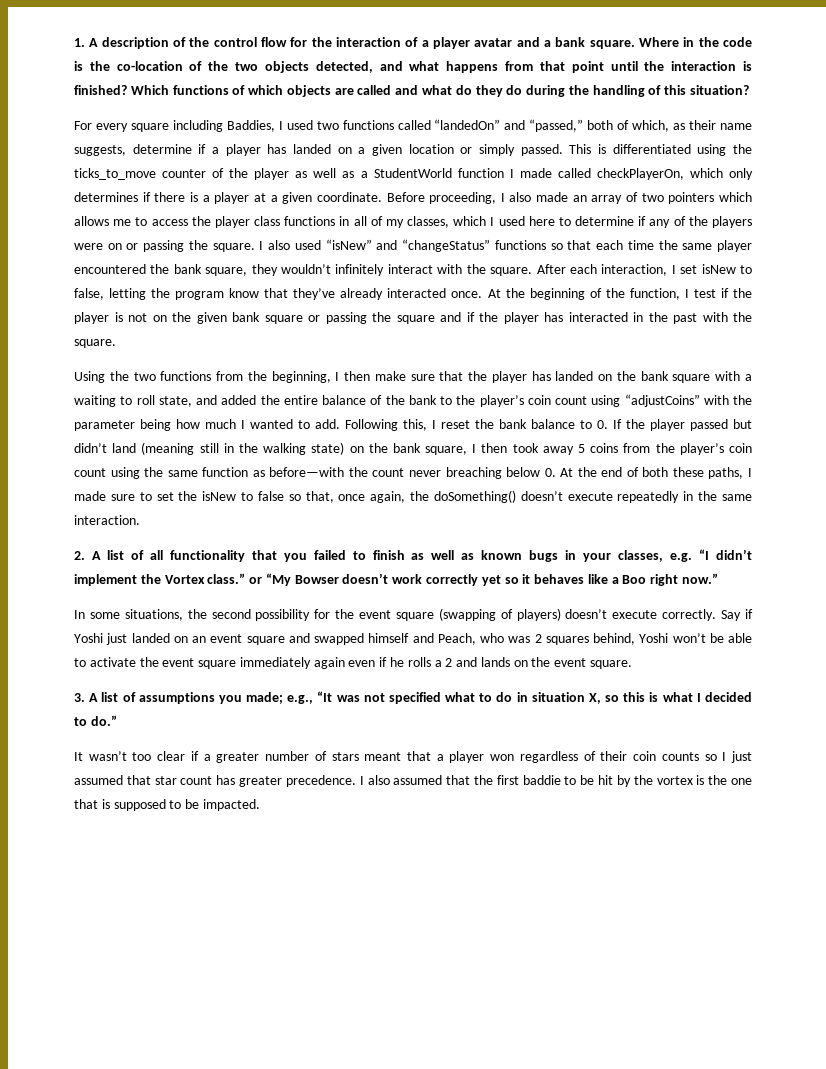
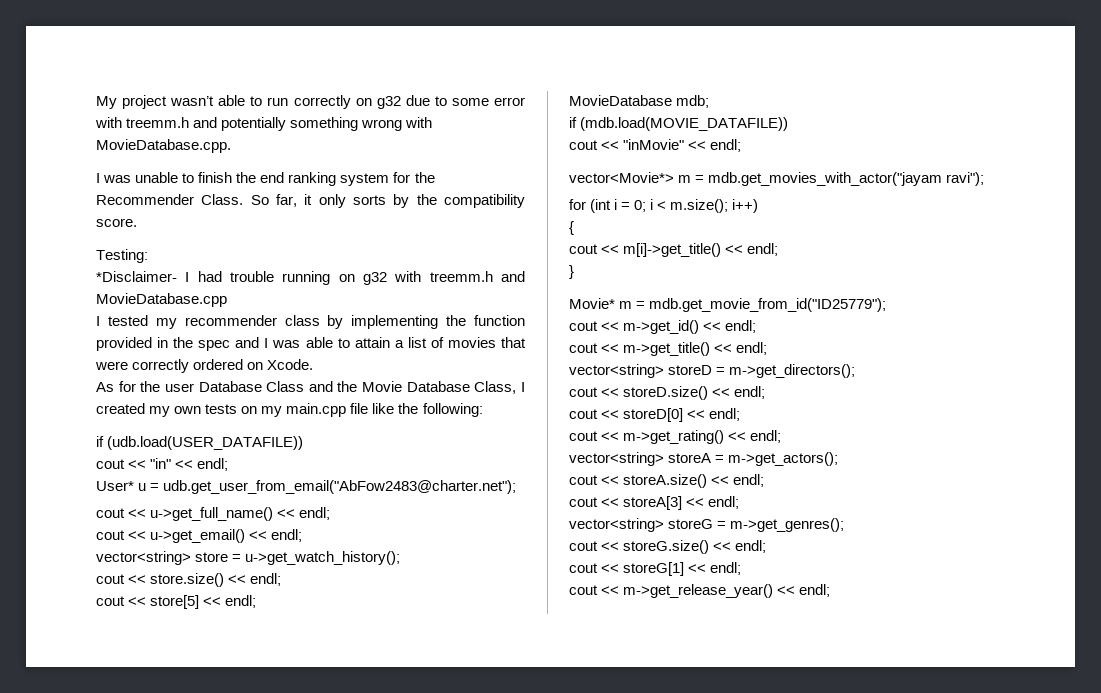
[74,37,752,49] [74,61,753,73] [74,85,750,97] [74,119,753,132] [74,144,752,156] [74,168,753,180] [74,192,752,204] [74,216,752,228] [74,239,752,252] [74,264,752,276] [74,288,752,300] [74,312,752,324] [74,339,116,348] [74,371,753,383] [74,394,752,407] [74,419,752,431] [74,442,752,455] [74,467,752,479] [74,490,753,503] [74,515,140,525] [74,549,753,562] [74,573,719,586] [74,608,753,621] [74,633,752,645] [74,657,633,669] [74,691,752,704] [74,715,117,726] [74,751,753,763] [74,775,753,787] [74,799,260,811] 1. A description of the control flow for the interaction of a player avatar and a bank square. Where in the code is the co-location of the two objects detected, and what happens from that point until the interaction is finished? Which functions of which objects are called and what do they do during the handling of this situation? // For every square including Baddies, I used two functions called “landedOn” and “passed,” both of which, as their name suggests, determine if a player has landed on a given location or simply passed. This is differentiated using the ticks_to_move counter of the player as well as a StudentWorld function I made called checkPlayerOn, which only determines if there is a player at a given coordinate. Before proceeding, I also made an array of two pointers which allows me to access the player class functions in all of my classes, which I used here to determine if any of the players were on or passing the square. I also used “isNew” and “changeStatus” functions so that each time the same player encountered the bank square, they wouldn’t infinitely interact with the square. After each interaction, I set isNew to false, letting the program know that they’ve already interacted once. At the beginning of the function, I test if the player is not on the given bank square or passing the square and if the player has interacted in the past with the square. // Using the two functions from the beginning, I then make sure that the player has landed on the bank square with a waiting to roll state, and added the entire balance of the bank to the player’s coin count using “adjustCoins” with the parameter being how much I wanted to add. Following this, I reset the bank balance to 0. If the player passed but didn’t land (meaning still in the walking state) on the bank square, I then took away 5 coins from the player’s coin count using the same function as before—with the count never breaching below 0. At the end of both these paths, I made sure to set the isNew to false so that, once again, the doSomething() doesn’t execute repeatedly in the same interaction. // 2. A list of all functionality that you failed to finish as well as known bugs in your classes, e.g. “I didn’t implement the Vortex class.” or “My Bowser doesn’t work correctly yet so it behaves like a Boo right now.” // In some situations, the second possibility for the event square (swapping of players) doesn’t execute correctly. Say if Yoshi just landed on an event square and swapped himself and Peach, who was 2 squares behind, Yoshi won’t be able to activate the event square immediately again even if he rolls a 2 and lands on the event square. // 3. A list of assumptions you made; e.g., “It was not specified what to do in situation X, so this is what I decided to do.” // It wasn’t too clear if a greater number of stars meant that a player won regardless of their coin counts so I just assumed that star count has greater precedence. I also assumed that the first baddie to be hit by the vortex is the one that is supposed to be impacted. -> [96,95,525,109] [95,117,433,131] [96,139,231,153] [96,172,435,186] [96,194,525,208] [96,218,137,227] [96,249,148,263] [96,271,525,285] [96,293,227,307] [96,315,525,329] [96,337,526,351] [95,359,314,373] [96,381,525,394] [96,403,483,417] [96,436,304,450] [96,458,229,471] [96,480,517,494] [96,507,331,521] [96,529,303,543] [96,551,401,565] [96,573,282,587] [96,595,257,609] [569,95,710,108] [569,117,789,131] [569,139,742,152] [569,172,985,186] [569,199,759,213] [569,221,574,235] [569,243,779,257] [569,265,574,279] [569,298,887,312] [569,320,757,334] [569,342,768,356] [569,364,856,378] [569,386,766,400] [569,408,741,422] [569,430,782,444] [569,452,839,466] [569,474,765,488] [569,496,740,510] [569,518,845,532] [569,540,767,554] [569,562,742,576] [569,584,831,598] My project wasn’t able to run correctly on g32 due to some error with treemm.h and potentially something wrong with MovieDatabase.cpp. // I was unable to finish the end ranking system for the Recommender Class. So far, it only sorts by the compatibility score. // Testing: // *Disclaimer- I had trouble running on g32 with treemm.h and MovieDatabase.cpp // I tested my recommender class by implementing the function provided in the spec and I was able to attain a list of movies that were correctly ordered on Xcode. // As for the user Database Class and the Movie Database Class, I created my own tests on my main.cpp file like the following: // if (udb.load(USER_DATAFILE)) // cout << "in" << endl; // User* u = udb.get_user_from_email("AbFow2483@charter.net"); // cout << u->get_full_name() << endl; // cout << u->get_email() << endl; // vector<string> store = u->get_watch_history(); // cout << store.size() << endl; // cout << store[5] << endl; // MovieDatabase mdb; // if (mdb.load(MOVIE_DATAFILE)) // cout << "inMovie" << endl; // vector<Movie*> m = mdb.get_movies_with_actor("jayam ravi"); // for (int i = 0; i < m.size(); i++) // { // cout << m[i]->get_title() << endl; // } // Movie* m = mdb.get_movie_from_id("ID25779"); // cout << m->get_id() << endl; // cout << m->get_title() << endl; // vector<string> storeD = m->get_directors(); // cout << storeD.size() << endl; // cout << storeD[0] << endl; // cout << m->get_rating() << endl; // vector<string> storeA = m->get_actors(); // cout << storeA.size() << endl; // cout << storeA[3] << endl; // vector<string> storeG = m->get_genres(); // cout << storeG.size() << endl; // cout << storeG[1] << endl; // cout << m->get_release_year() << endl;

